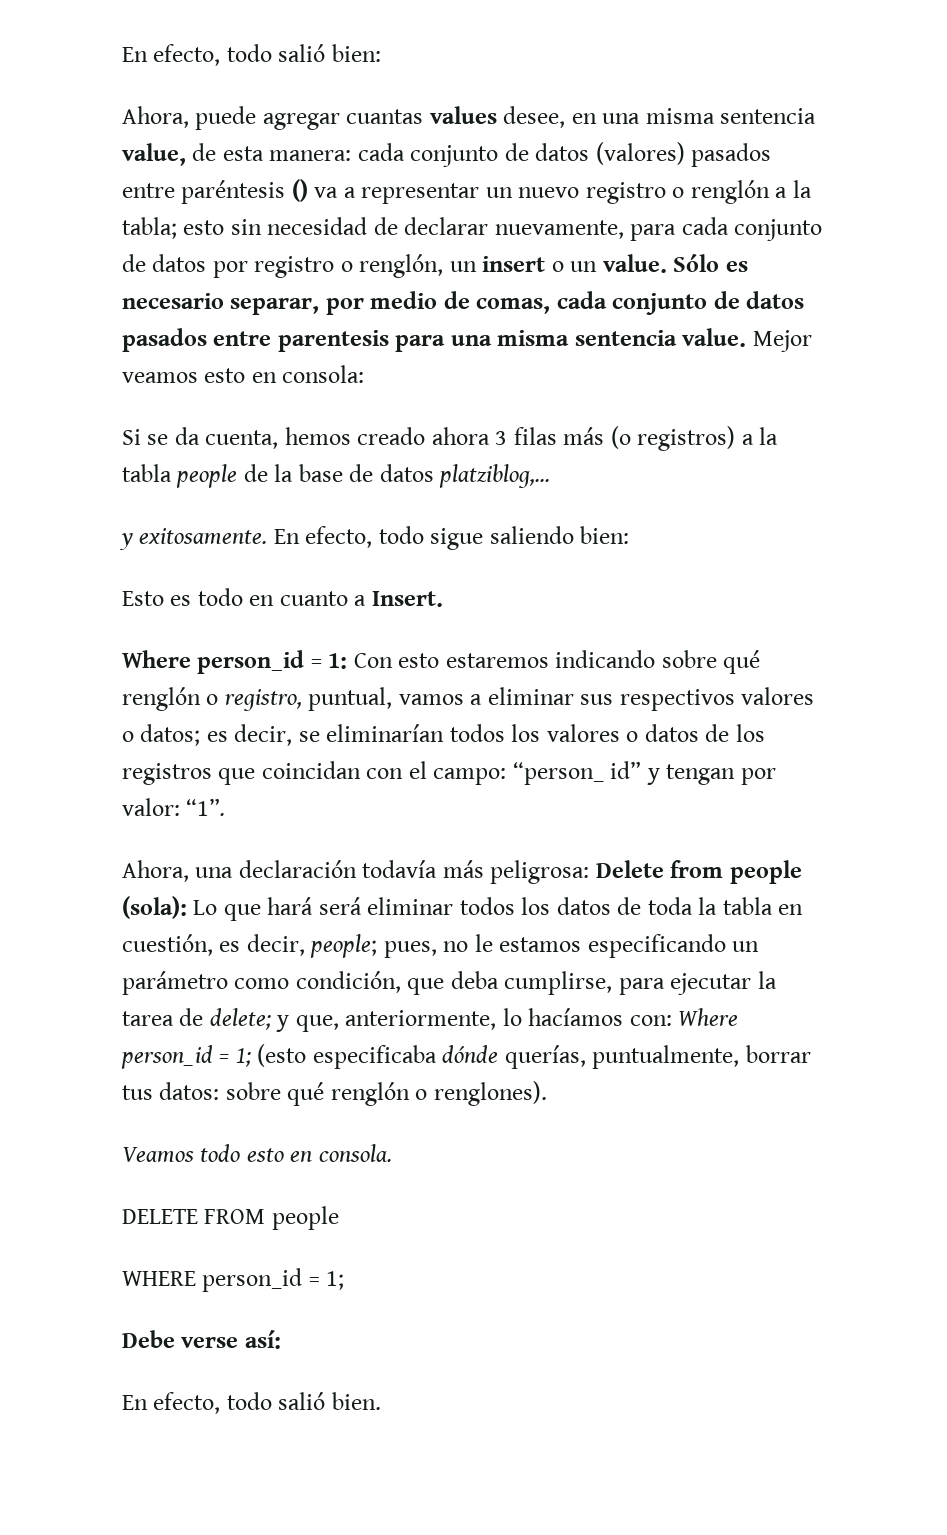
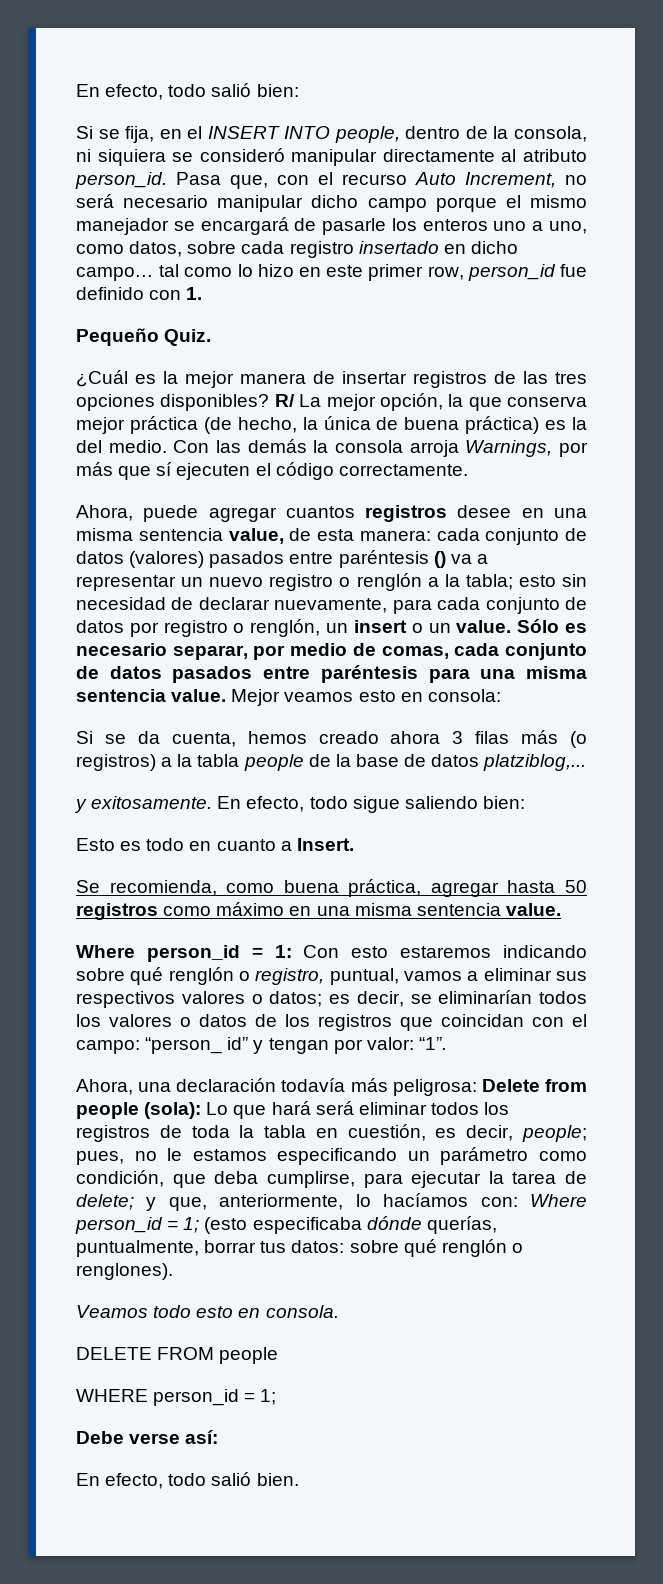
(381, 53) none -> [76,126,587,143] [76,148,587,166] [75,172,587,189] [76,194,588,212] [76,217,587,235] [76,241,518,258] [76,264,587,281] [76,287,203,300] [76,328,212,346] [76,370,587,388] [76,393,587,411] [76,416,587,434] [76,439,588,457] [76,462,468,480] // Si se fija, en el INSERT INTO people, dentro de la consola, ni siquiera se consideró manipular directamente al atributo person_id. Pasa que, con el recurso Auto Increment, no será necesario manipular dicho campo porque el mismo manejador se encargará de pasarle los enteros uno a uno, como datos, sobre cada registro insertado en dicho campo… tal como lo hizo en este primer row, person_id fue definido con 1. // Pequeño Quiz. // ¿Cuál es la mejor manera de insertar registros de las tres opciones disponibles? R/ La mejor opción, la que conserva mejor práctica (de hecho, la única de buena práctica) es la del medio. Con las demás la consola arroja Warnings, por más que sí ejecuten el código correctamente.
[346,106,566,128] cuantas values desee, -> [285,505,512,522] cuantos registros desee
[277,330,389,352] parentesis -> [320,665,418,683] paréntesis
(443, 599) none -> [76,879,587,897] [76,902,561,920] // Se recomienda, como buena práctica, agregar hasta 50 registros como máximo en una misma sentencia value.
[556,897,611,915] datos -> [76,1125,150,1142] registros

